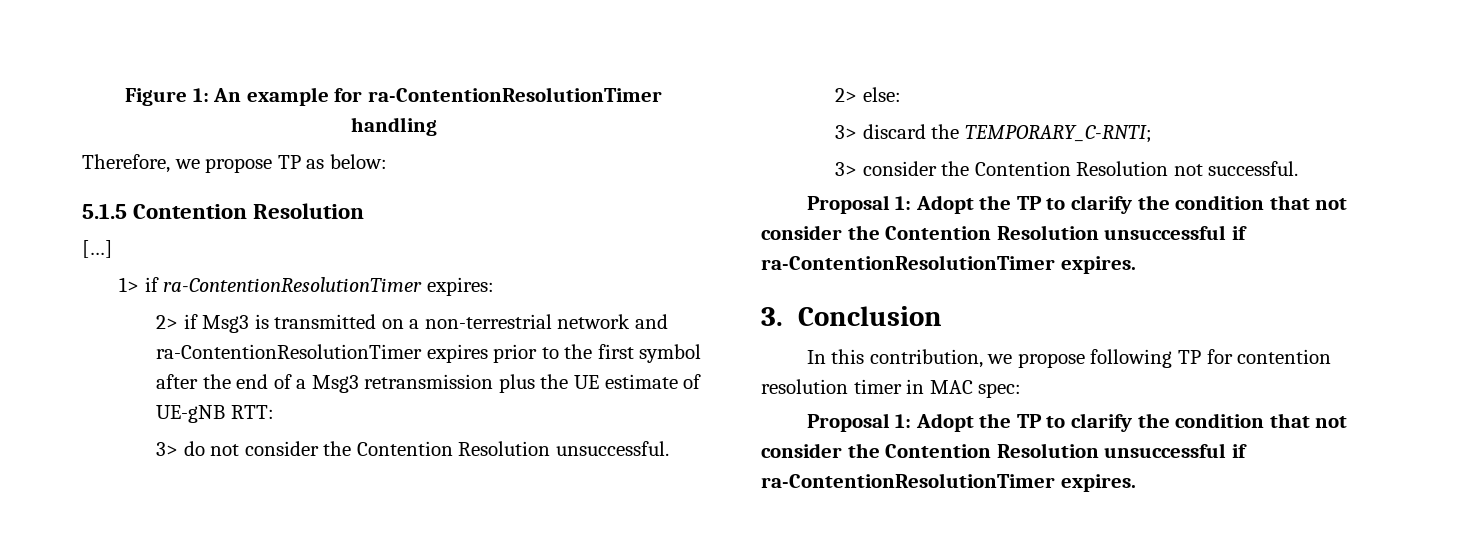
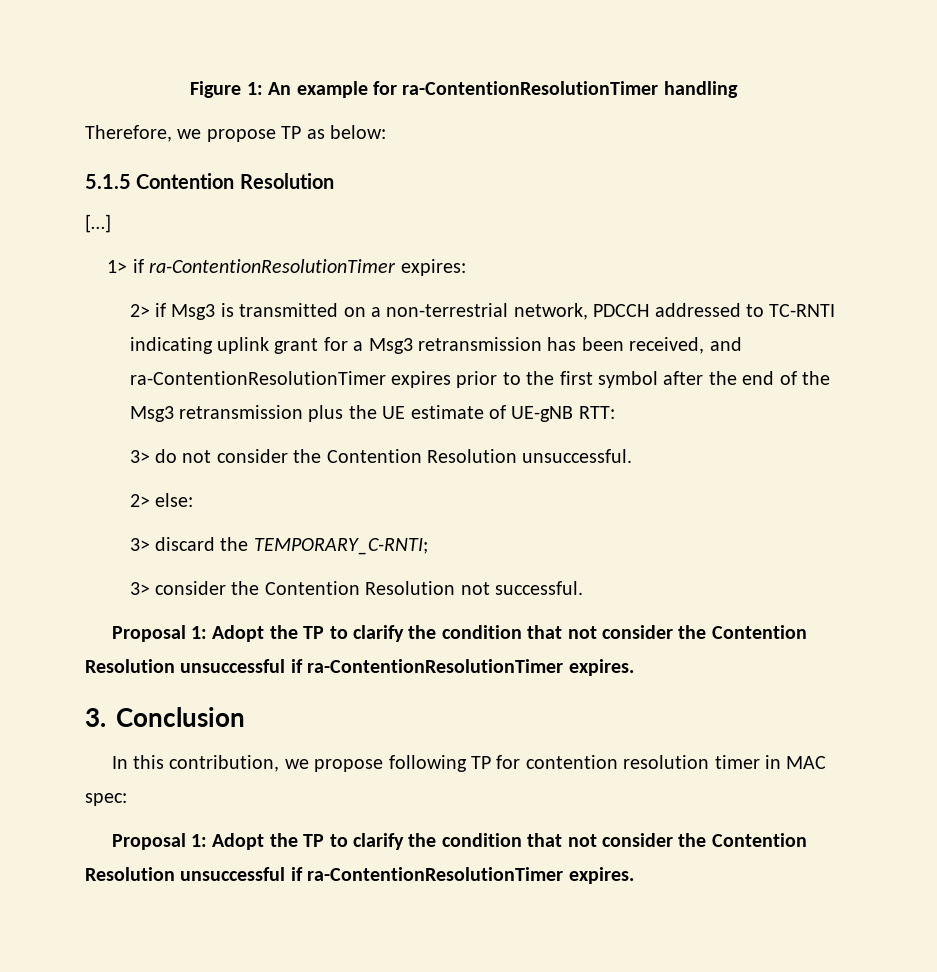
[557,314,631,329] network -> [513,303,836,320] [129,337,705,354] network, PDCCH addressed to TC-RNTI indicating uplink grant for a Msg3 retransmission has been received,
[296,379,307,389] a -> [802,371,831,385] the

